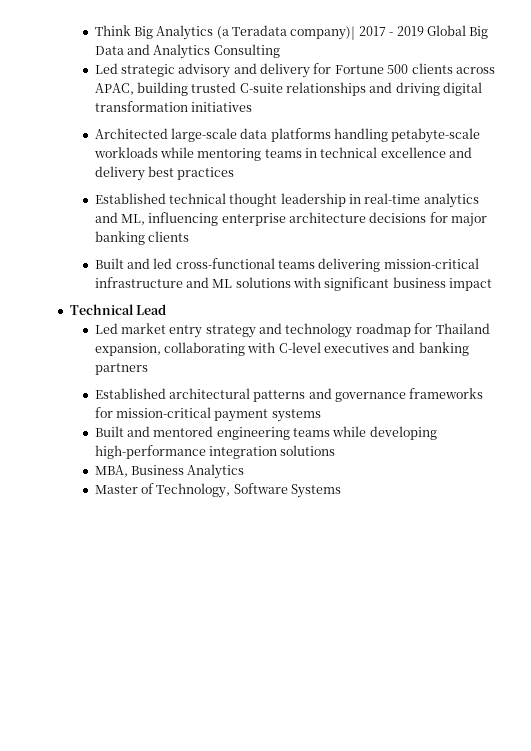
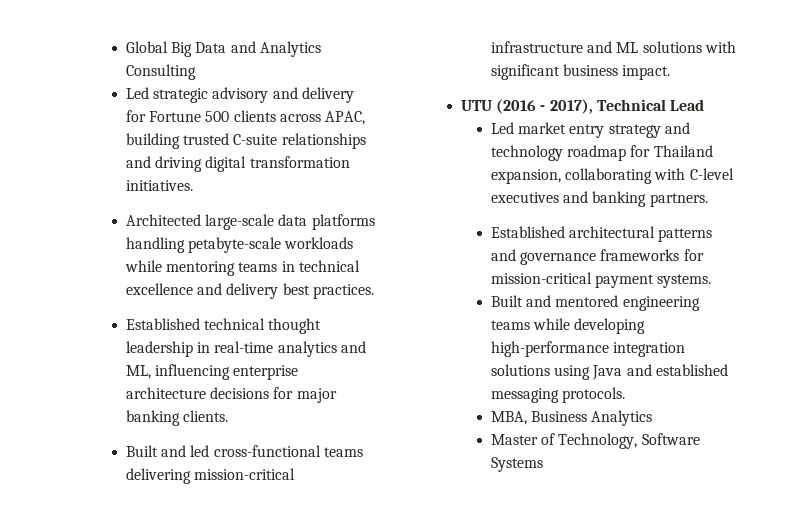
[94,25,424,40] Think Big Analytics (a Teradata company)| 2017 - 2019 -> (125, 47) none
[190,102,252,112] initiatives -> [125,180,193,191] initiatives.
[177,167,235,180] practices -> [312,284,374,299] practices.
[147,231,189,242] clients -> [183,410,229,422] clients.
[449,278,493,291] impact // -> [622,65,671,80] [461,99,593,114] impact. // UTU (2016 - 2017),
[94,363,148,375] partners -> [649,193,708,207] partners.
[271,409,321,422] systems -> [657,274,712,288] systems.
(336, 450) none -> [554,364,728,380] [490,387,626,403] using Java and established messaging protocols.

